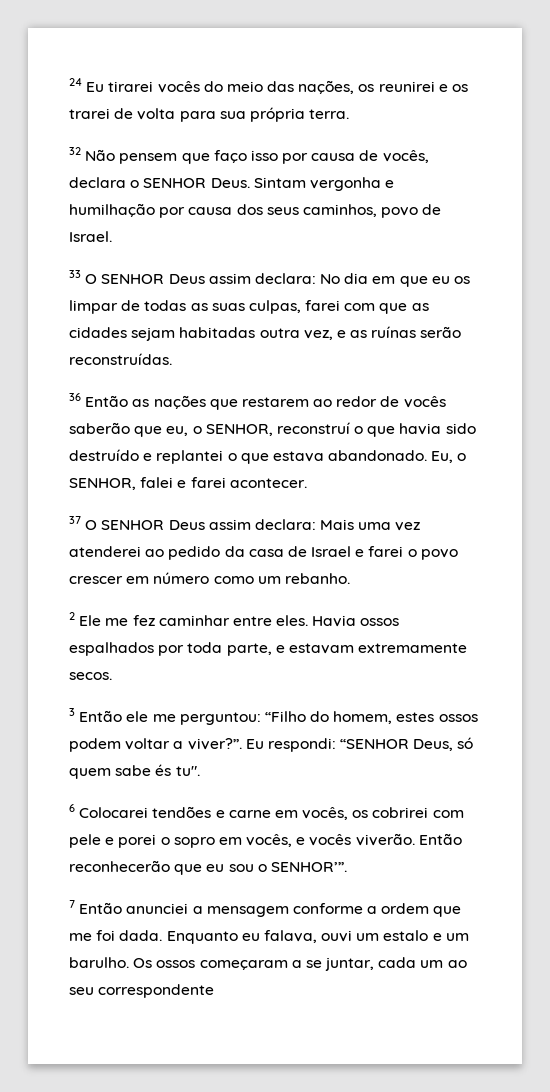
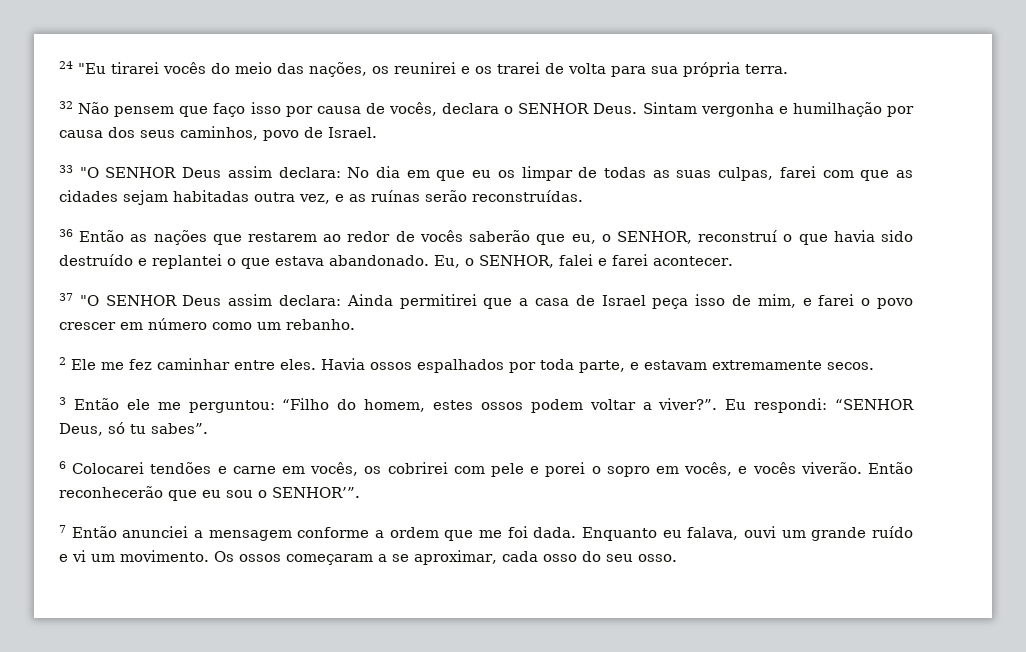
[86,82,105,92] Eu -> [78,63,106,74] "Eu
[85,274,98,284] O -> [79,167,99,178] "O
[85,519,421,531] [69,546,352,560] O SENHOR Deus assim declara: Mais uma vez atenderei ao pedido da casa de Israel -> [79,294,796,309] "O SENHOR Deus assim declara: Ainda permitirei que a casa de Israel peça isso de mim,
[69,764,200,779] quem sabe és tu". -> [130,423,208,434] tu sabes”.
[383,930,469,941] [69,957,129,968] estalo e um barulho. -> [811,526,913,541] [59,550,209,562] grande ruído e vi um movimento.
[325,957,467,971] [69,984,215,998] juntar, cada um ao seu correspondente -> [414,550,677,565] aproximar, cada osso do seu osso.

